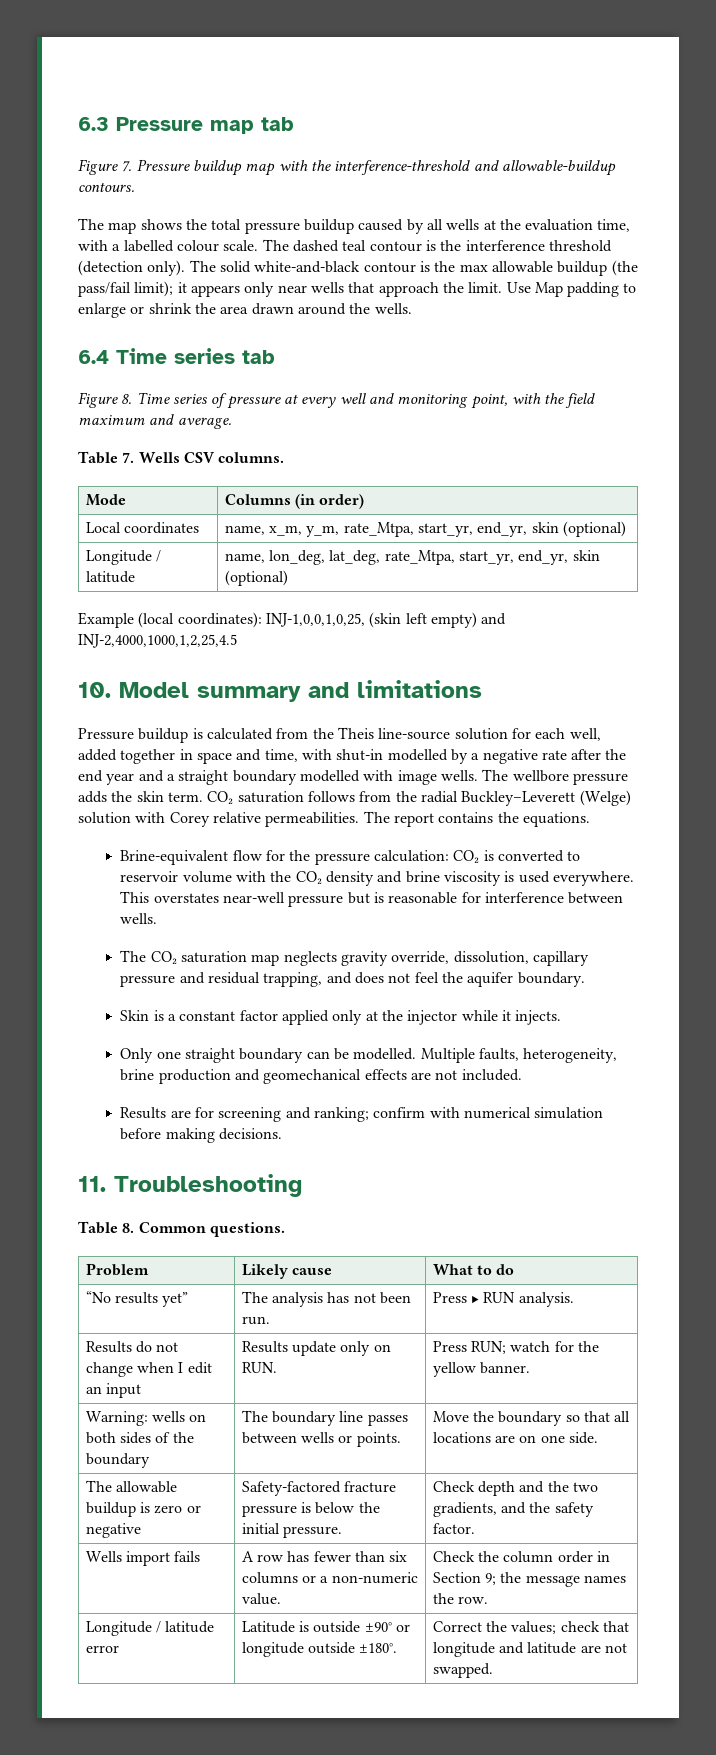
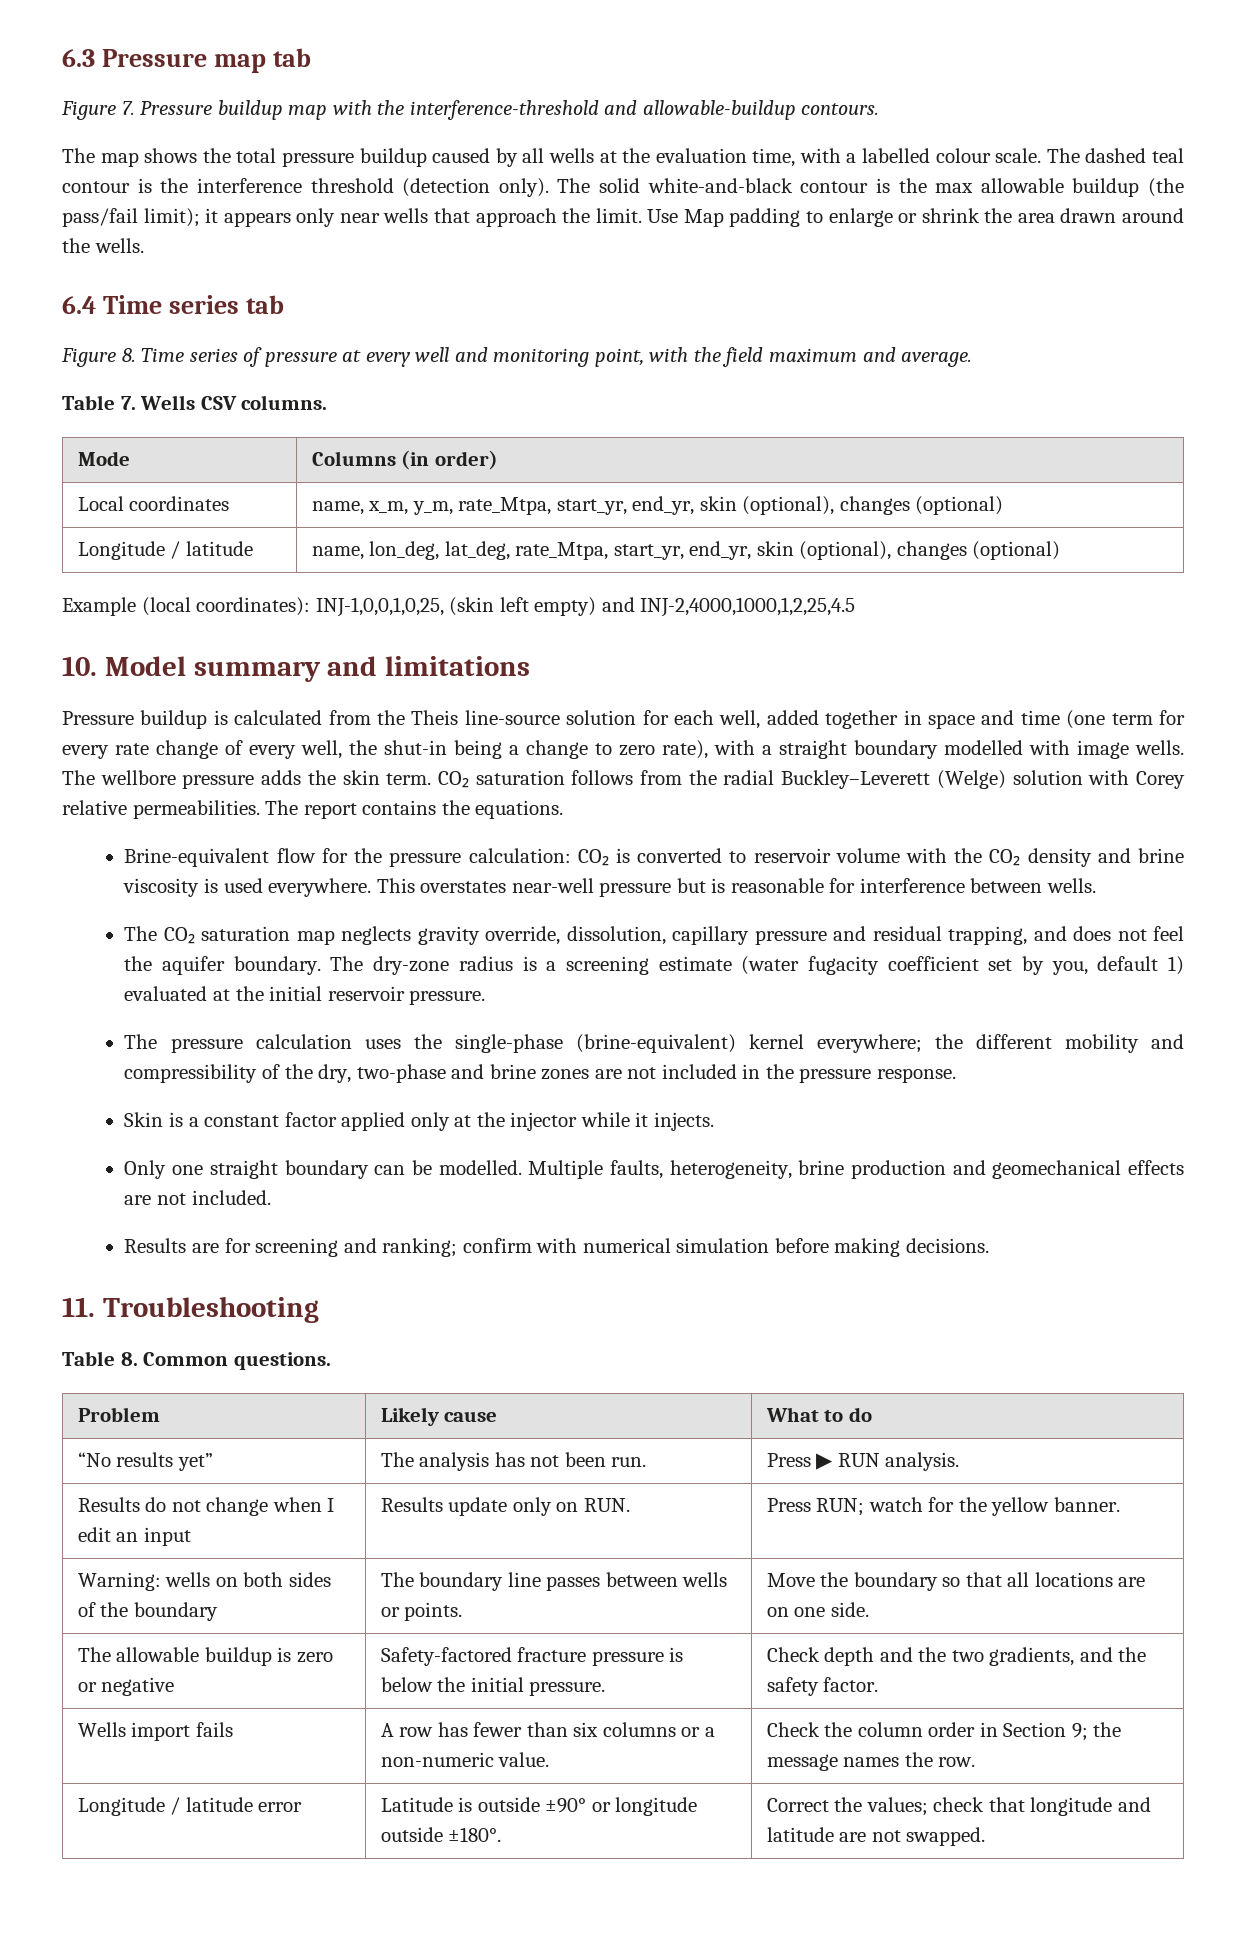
(559, 527) none -> [742,496,910,515] (optional), changes
(600, 555) none -> [799,541,967,560] (optional), changes
[264,749,627,764] [78,770,164,785] time, with shut-in modelled by a negative rate after the end year and -> [1020,710,1185,729] [62,740,755,759] time (one term for every rate change of every well, the shut-in being a change to zero rate), with
(585, 979) none -> [330,956,1184,975] [124,986,486,1005] [124,1034,1185,1053] [124,1064,956,1083] The dry-zone radius is a screening estimate (water fugacity coefficient set by you, default 1) evaluated at the initial reservoir pressure. // The pressure calculation uses the single-phase (brine-equivalent) kernel everywhere; the different mobility and compressibility of the dry, two-phase and brine zones are not included in the pressure response.

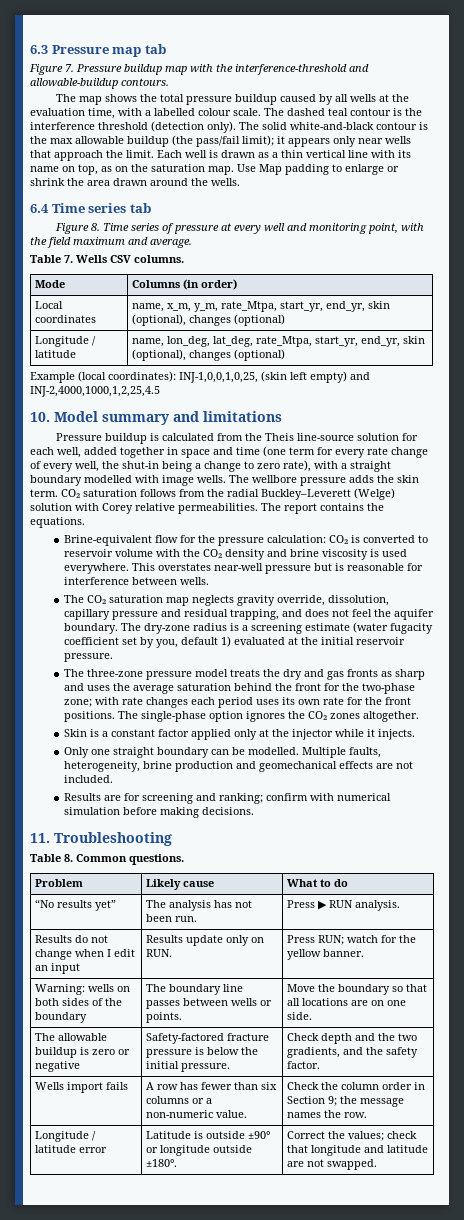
(642, 215) none -> [157,150,411,158] [30,164,234,175] Each well is drawn as a thin vertical line with its name on top, as on the saturation map.
[170,1034,1185,1053] [124,1064,956,1083] pressure calculation uses the single-phase (brine-equivalent) kernel everywhere; the different mobility and compressibility of the dry, two-phase and brine zones are not included in the pressure response. -> [86,669,425,680] [63,683,415,694] [63,697,411,708] [63,711,419,722] three-zone pressure model treats the dry and gas fronts as sharp and uses the average saturation behind the front for the two-phase zone; with rate changes each period uses its own rate for the front positions. The single-phase option ignores the CO₂ zones altogether.

